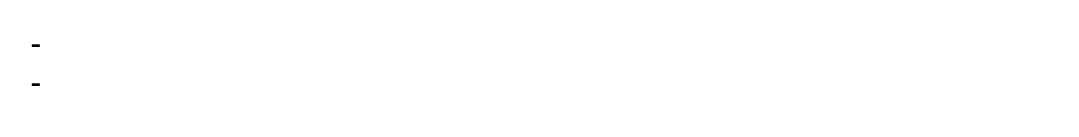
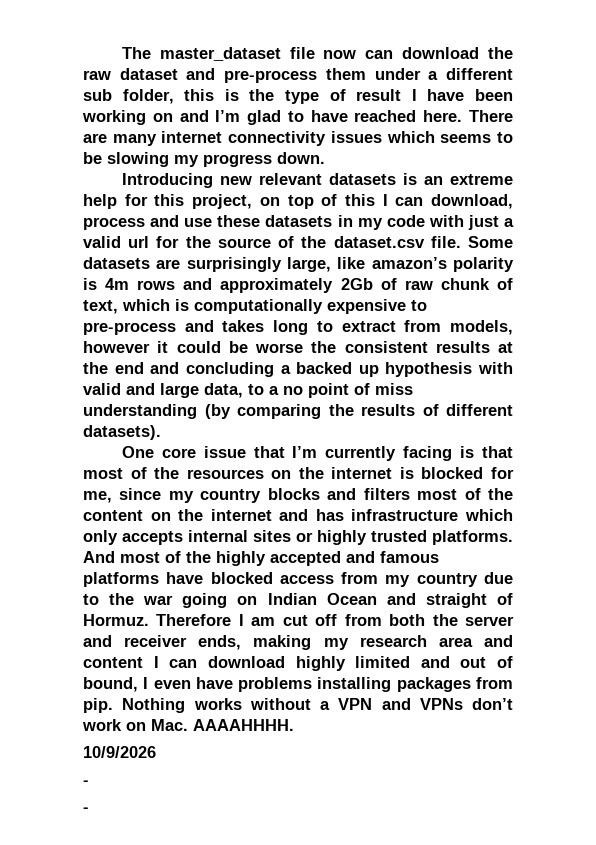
(31, 47) none -> [121,47,513,61] [83,68,513,83] [83,89,513,104] [82,110,513,125] [83,131,513,146] [83,152,325,167] [121,173,513,188] [83,194,513,209] [83,215,515,230] [83,236,513,248] [83,257,514,272] [83,278,513,293] [83,299,427,314] [83,320,513,335] [83,341,513,353] [83,362,513,377] [83,383,413,398] [83,404,513,419] [83,425,161,440] [121,446,513,461] [83,467,514,479] [83,488,513,503] [83,509,513,521] [83,530,513,545] [83,551,439,566] [83,572,513,587] [83,593,513,608] [83,614,515,626] [83,635,513,650] [83,656,513,671] [83,677,513,692] [83,698,513,713] [82,719,294,731] [83,746,156,758] The master_dataset file now can download the raw dataset and pre-process them under a different sub folder, this is the type of result I have been working on and I’m glad to have reached here. There are many internet connectivity issues which seems to be slowing my progress down. // Introducing new relevant datasets is an extreme help for this project, on top of this I can download, process and use these datasets in my code with just a valid url for the source of the dataset.csv file. Some datasets are surprisingly large, like amazon’s polarity is 4m rows and approximately 2Gb of raw chunk of text, which is computationally expensive to pre-process and takes long to extract from models, however it could be worse the consistent results at the end and concluding a backed up hypothesis with valid and large data, to a no point of miss understanding (by comparing the results of different datasets). // One core issue that I’m currently facing is that most of the resources on the internet is blocked for me, since my country blocks and filters most of the content on the internet and has infrastructure which only accepts internal sites or highly trusted platforms. And most of the highly accepted and famous platforms have blocked access from my country due to the war going on Indian Ocean and straight of Hormuz. Therefore I am cut off from both the server and receiver ends, making my research area and content I can download highly limited and out of bound, I even have problems installing packages from pip. Nothing works without a VPN and VPNs don’t work on Mac. AAAAHHHH. // 10/9/2026 //

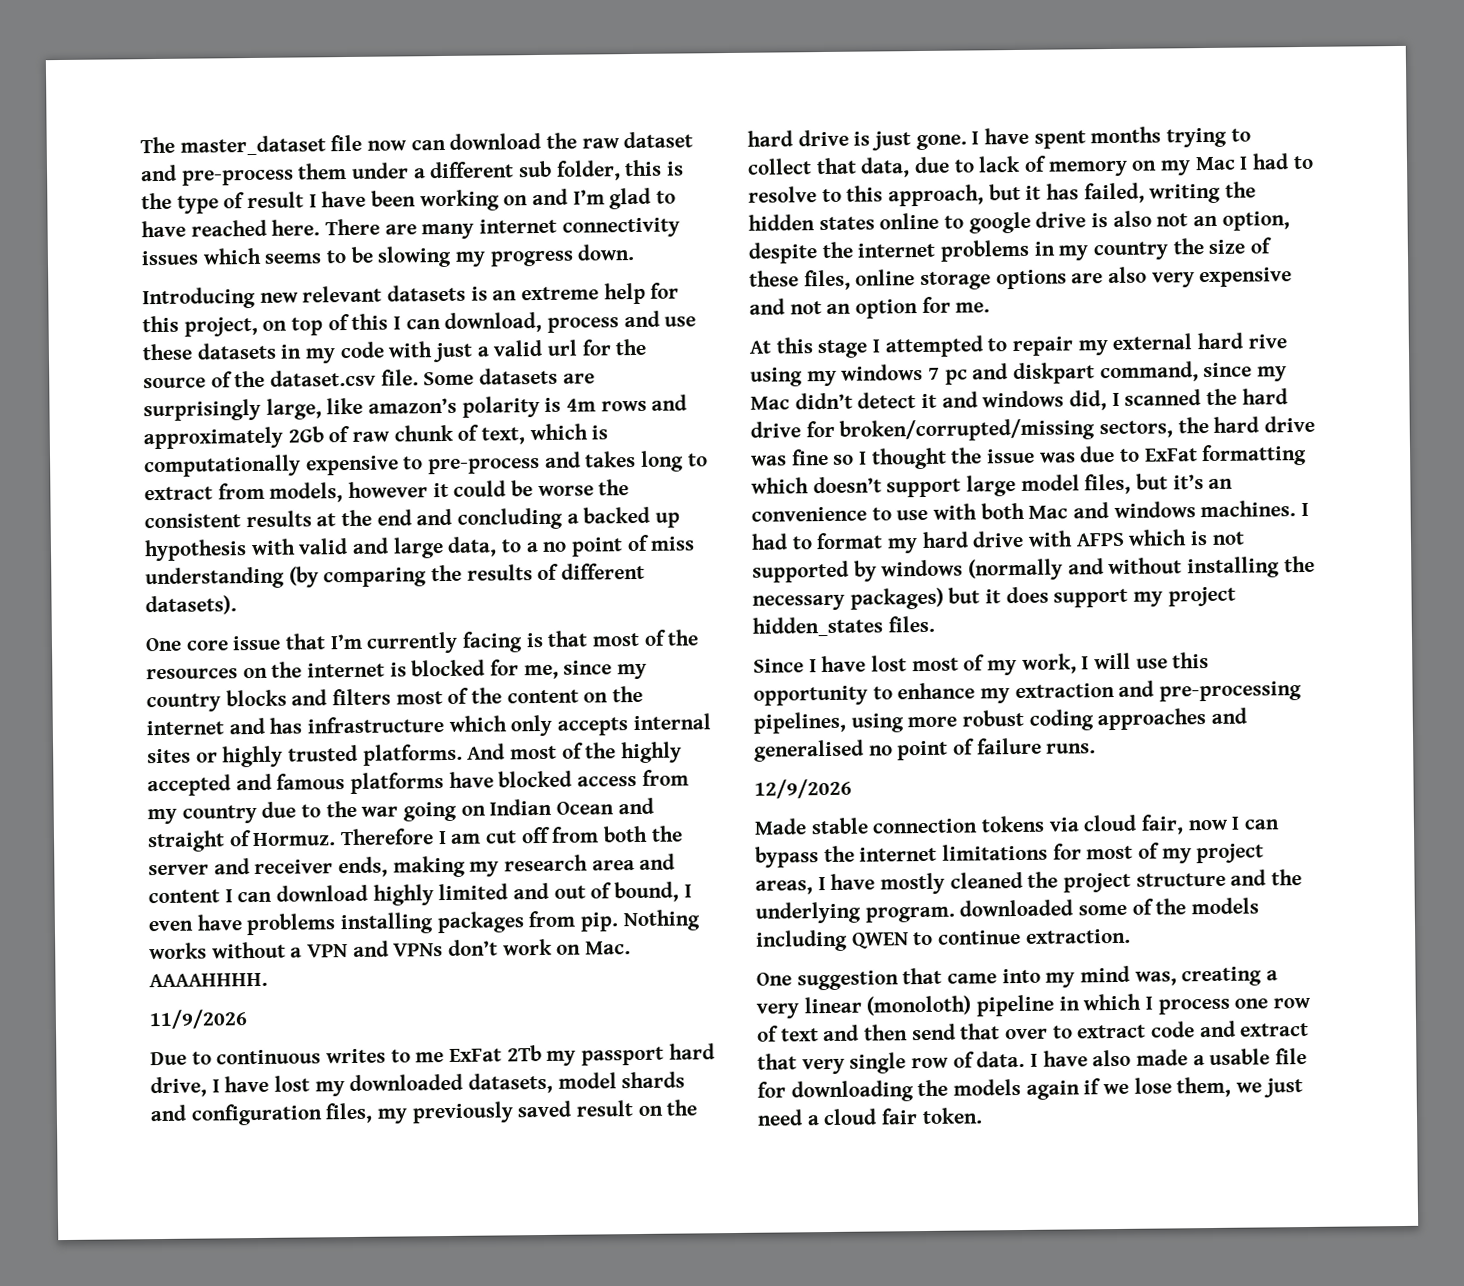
[83,746,156,758] [83,780,89,785] [83,807,89,812] 10/9/2026 // - // - -> [149,1009,248,1030] [150,1043,715,1066] [150,1071,686,1098] [150,1099,698,1126] [747,126,1251,151] [747,153,1314,178] [748,181,1257,207] [748,210,1290,234] [748,237,1273,264] [749,266,1293,291] [749,296,991,319] [749,332,1287,359] [750,361,1288,387] [750,388,1288,411] [750,415,1316,442] [751,443,1308,470] [751,473,1234,498] [751,500,1310,522] [751,529,1244,554] [752,555,1315,583] [752,586,1236,611] [752,615,935,637] [753,652,1210,676] [753,680,1303,706] [753,707,1248,734] [754,737,1097,762] [754,778,852,799] [754,814,1280,835] [755,842,1265,868] [755,869,1303,895] [755,897,1260,924] [756,928,1131,952] [756,965,1279,991] [756,993,1312,1019] [757,1020,1310,1042] [757,1047,1308,1075] [757,1076,1303,1103] [757,1107,983,1126] 11/9/2026 // Due to continuous writes to me ExFat 2Tb my passport hard drive, I have lost my downloaded datasets, model shards and configuration files, my previously saved result on the hard drive is just gone. I have spent months trying to collect that data, due to lack of memory on my Mac I had to resolve to this approach, but it has failed, writing the hidden states online to google drive is also not an option, despite the internet problems in my country the size of these files, online storage options are also very expensive and not an option for me. // At this stage I attempted to repair my external hard rive using my windows 7 pc and diskpart command, since my Mac didn’t detect it and windows did, I scanned the hard drive for broken/corrupted/missing sectors, the hard drive was fine so I thought the issue was due to ExFat formatting which doesn’t support large model files, but it’s an convenience to use with both Mac and windows machines. I had to format my hard drive with AFPS which is not supported by windows (normally and without installing the necessary packages) but it does support my project hidden_states files. // Since I have lost most of my work, I will use this opportunity to enhance my extraction and pre-processing pipelines, using more robust coding approaches and generalised no point of failure runs. // 12/9/2026 // Made stable connection tokens via cloud fair, now I can bypass the internet limitations for most of my project areas, I have mostly cleaned the project structure and the underlying program. downloaded some of the models including QWEN to continue extraction. // One suggestion that came into my mind was, creating a very linear (monoloth) pipeline in which I process one row of text and then send that over to extract code and extract that very single row of data. I have also made a usable file for downloading the models again if we lose them, we just need a cloud fair token.

